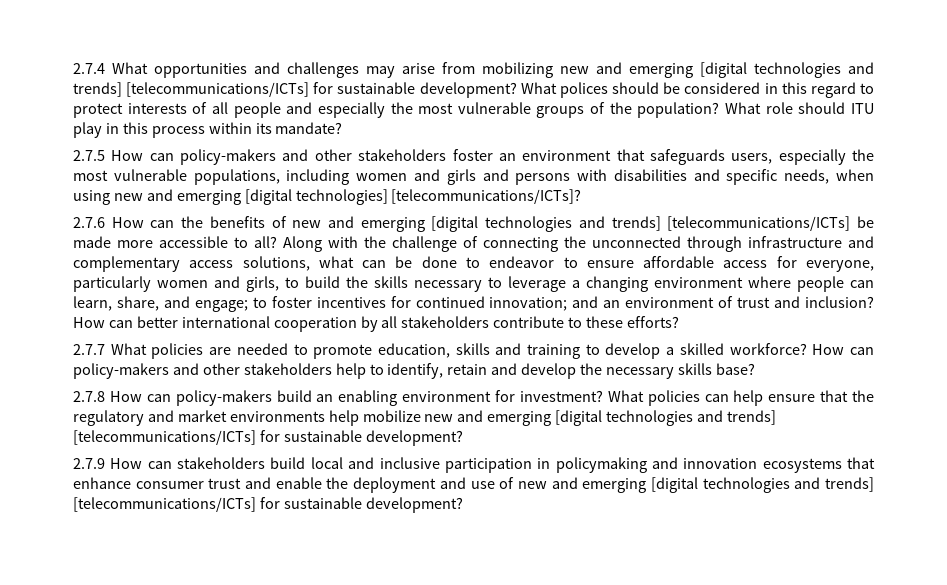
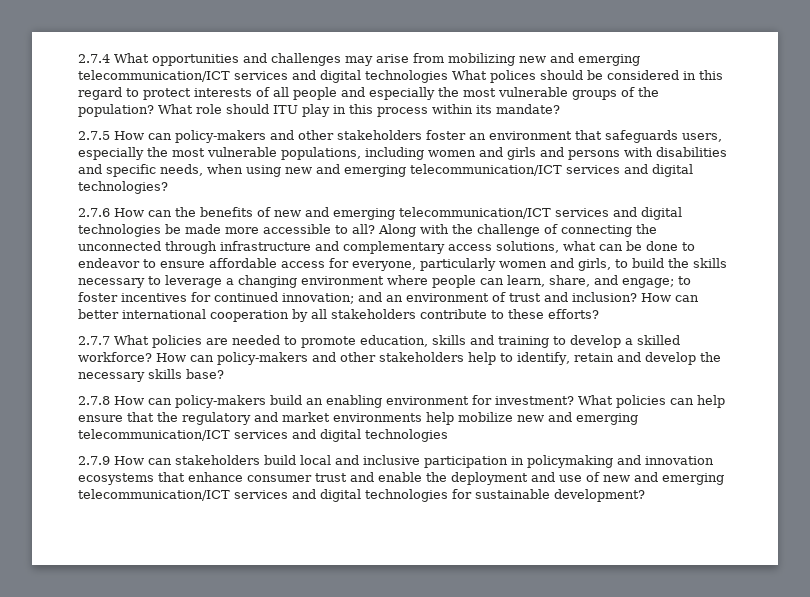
[700,62,874,78] [73,82,517,98] [digital technologies and trends] [telecommunications/ICTs] for sustainable development? -> [78,70,448,83] telecommunication/ICT services and digital technologies
[244,189,582,205] [digital technologies] [telecommunications/ICTs]? -> [410,164,693,177] [78,181,168,194] telecommunication/ICT services and digital technologies?
[431,216,851,232] [digital technologies and trends] [telecommunications/ICTs] -> [399,207,682,220] [78,224,161,237] telecommunication/ICT services and digital technologies
[555,410,776,426] [73,430,463,446] [digital technologies and trends] [telecommunications/ICTs] for sustainable development? -> [78,429,448,442] telecommunication/ICT services and digital technologies
[650,477,874,493] [73,497,256,512] [digital technologies and trends] [telecommunications/ICTs] -> [78,489,448,502] telecommunication/ICT services and digital technologies

